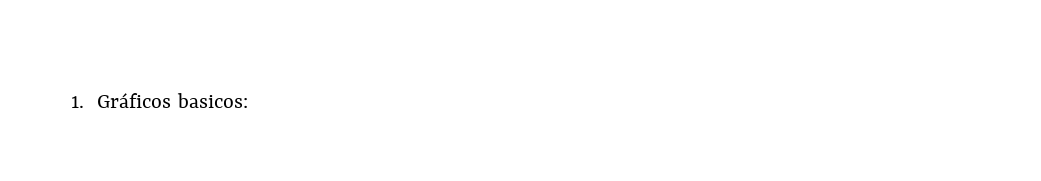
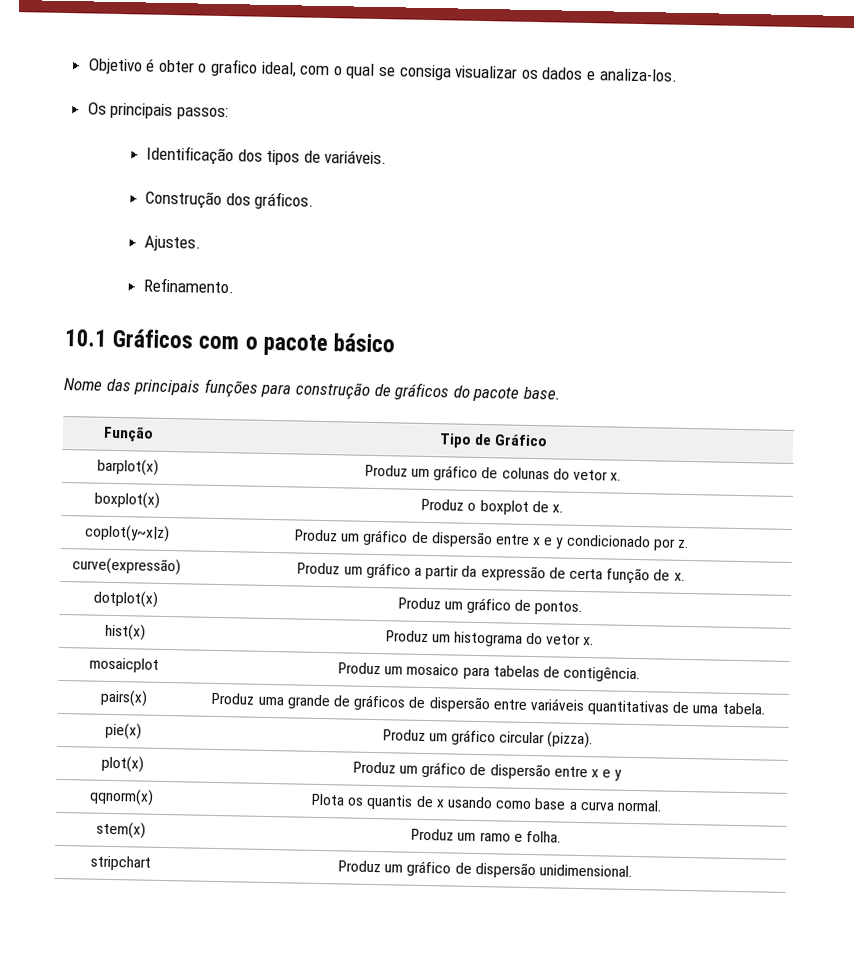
[71,93,248,108] 1. Gráficos basicos: -> [87,58,678,82] [87,102,229,121] [146,145,388,166] [145,190,315,210] [144,235,202,252] [143,277,235,294] [64,328,396,357] [63,378,560,402] [103,425,154,442] [438,433,549,448] [97,458,159,476] [364,464,622,481] [94,491,160,509] [421,498,563,515] [83,524,170,543] [293,529,690,551] [71,557,181,576] [297,562,685,585] [92,590,158,608] [397,597,583,616] [104,623,146,641] [385,630,595,647] [89,657,159,673] [337,662,641,683] [99,689,148,707] [211,692,765,716] [104,722,142,740] [382,729,594,749] [100,755,144,773] [352,761,623,781] [89,788,154,806] [311,793,662,812] [96,821,146,839] [411,828,561,843] [89,855,151,871] [338,860,632,879] Objetivo é obter o grafico ideal, com o qual se consiga visualizar os dados e analiza-los. // Os principais passos: // Identificação dos tipos de variáveis. // Construção dos gráficos. // Ajustes. // Refinamento. // 10.1 Gráficos com o pacote básico // Nome das principais funções para construção de gráficos do pacote base. // Função | Tipo de Gráfico // barplot(x) | Produz um gráfico de colunas do vetor x. // boxplot(x) | Produz o boxplot de x. // coplot(y~x|z) | Produz um gráfico de dispersão entre x e y condicionado por z. // curve(expressão) | Produz um gráfico a partir da expressão de certa função de x. // dotplot(x) | Produz um gráfico de pontos. // hist(x) | Produz um histograma do vetor x. // mosaicplot | Produz um mosaico para tabelas de contigência. // pairs(x) | Produz uma grande de gráficos de dispersão entre variáveis quantitativas de uma tabela. // pie(x) | Produz um gráfico circular (pizza). // plot(x) | Produz um gráfico de dispersão entre x e y // qqnorm(x) | Plota os quantis de x usando como base a curva normal. // stem(x) | Produz um ramo e folha. // stripchart | Produz um gráfico de dispersão unidimensional.

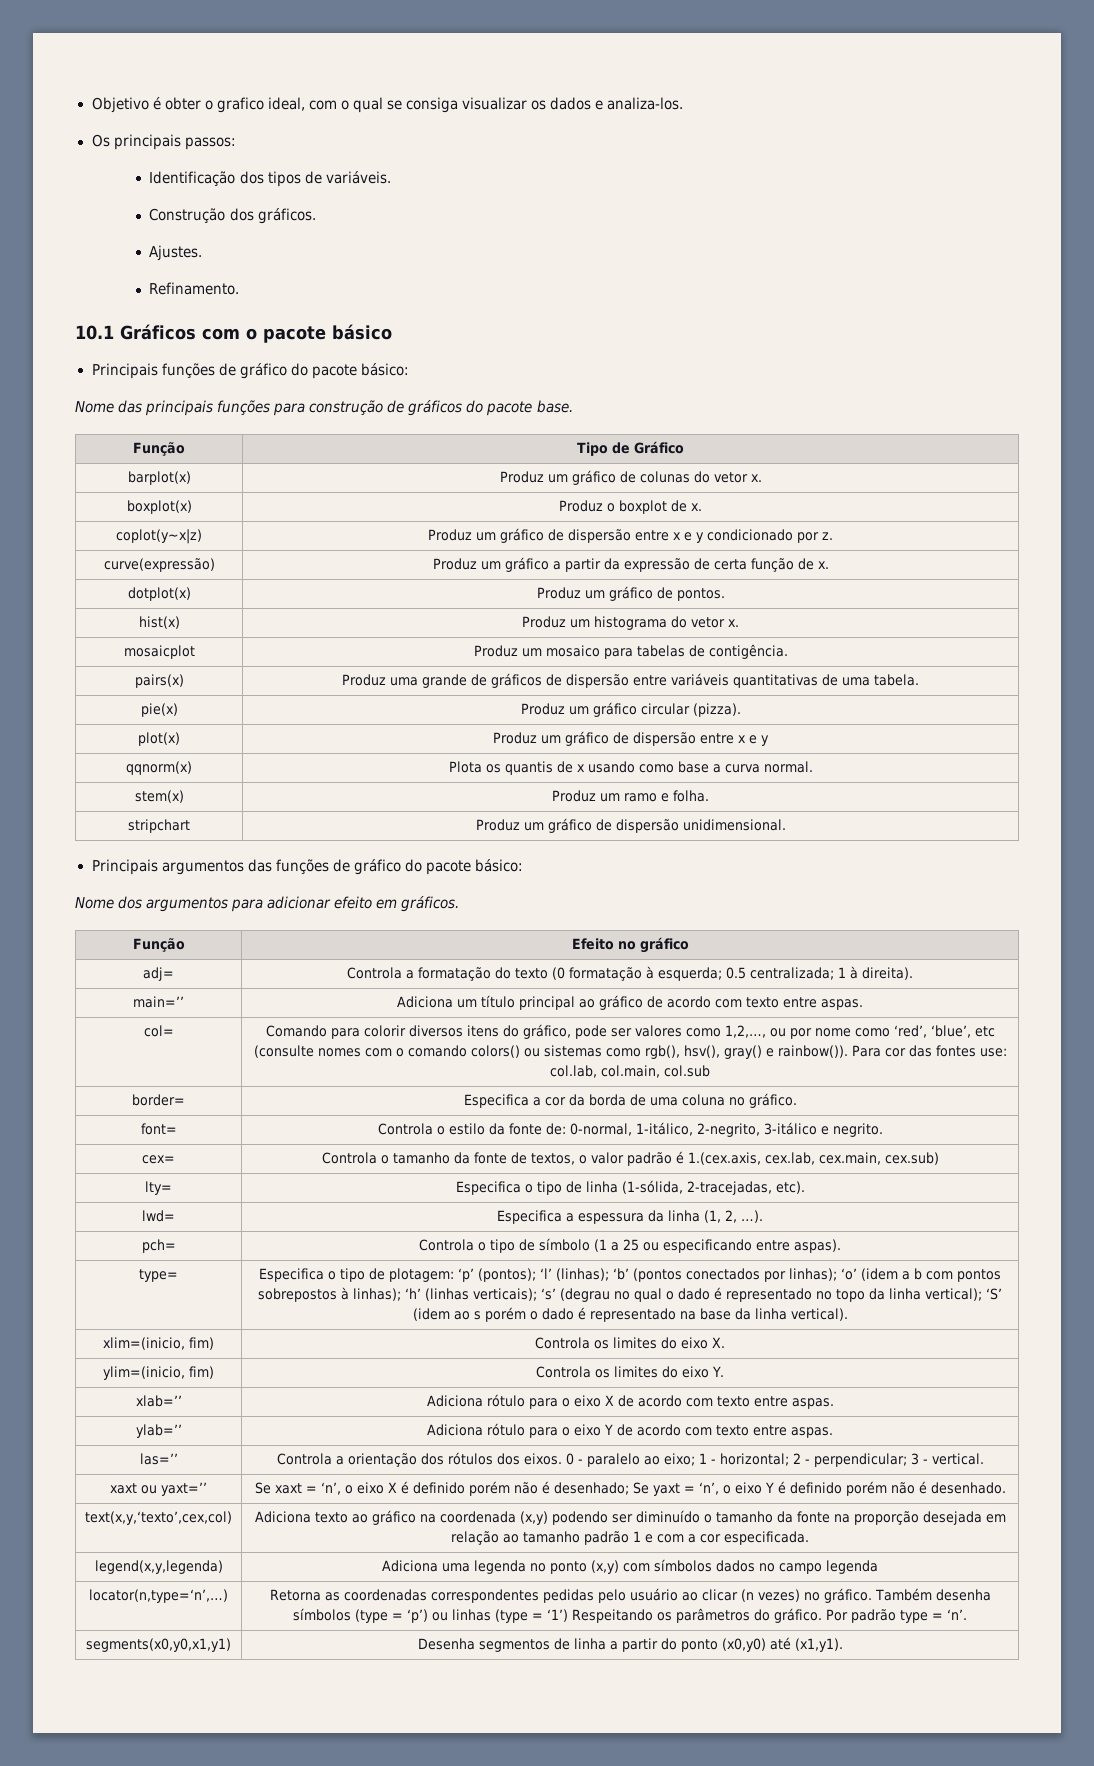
(396, 343) none -> [91,363,409,379] // Principais funções de gráfico do pacote básico:
(632, 870) none -> [91,859,523,875] [75,896,460,912] [132,938,185,952] [571,937,689,953] [143,967,174,981] [347,966,913,981] [133,996,184,1008] [397,995,863,1010] [143,1025,174,1037] [265,1024,995,1039] [253,1045,1007,1059] [550,1065,710,1078] [132,1094,185,1106] [463,1093,797,1108] [140,1123,177,1135] [377,1122,883,1137] [142,1155,175,1164] [321,1151,939,1166] [145,1181,172,1195] [455,1180,805,1195] [142,1210,175,1222] [497,1210,763,1224] [141,1239,176,1253] [419,1238,841,1253] [139,1269,178,1282] [259,1268,1001,1282] [258,1287,1002,1302] [412,1307,848,1322] [103,1337,214,1350] [535,1337,725,1349] [103,1366,214,1380] [535,1366,725,1378] [135,1395,182,1407] [426,1394,834,1409] [135,1424,182,1438] [427,1423,833,1438] [139,1453,178,1465] [276,1452,984,1467] [110,1482,207,1496] [254,1481,1006,1496] [85,1511,232,1525] [254,1510,1006,1525] [451,1531,809,1545] [94,1560,223,1574] [382,1559,878,1574] [89,1589,228,1603] [269,1588,991,1603] [293,1608,967,1623] [86,1638,231,1652] [417,1637,843,1652] // Principais argumentos das funções de gráfico do pacote básico: // Nome dos argumentos para adicionar efeito em gráficos. // Função | Efeito no gráfico // adj= | Controla a formatação do texto (0 formatação à esquerda; 0.5 centralizada; 1 à direita). // main=’’ | Adiciona um título principal ao gráfico de acordo com texto entre aspas. // col= | Comando para colorir diversos itens do gráfico, pode ser valores como 1,2,…, ou por nome como ‘red’, ‘blue’, etc (consulte nomes com o comando colors() ou sistemas como rgb(), hsv(), gray() e rainbow()). Para cor das fontes use: col.lab, col.main, col.sub // border= | Especifica a cor da borda de uma coluna no gráfico. // font= | Controla o estilo da fonte de: 0-normal, 1-itálico, 2-negrito, 3-itálico e negrito. // cex= | Controla o tamanho da fonte de textos, o valor padrão é 1.(cex.axis, cex.lab, cex.main, cex.sub) // lty= | Especifica o tipo de linha (1-sólida, 2-tracejadas, etc). // lwd= | Especifica a espessura da linha (1, 2, …). // pch= | Controla o tipo de símbolo (1 a 25 ou especificando entre aspas). // type= | Especifica o tipo de plotagem: ‘p’ (pontos); ‘l’ (linhas); ‘b’ (pontos conectados por linhas); ‘o’ (idem a b com pontos sobrepostos à linhas); ‘h’ (linhas verticais); ‘s’ (degrau no qual o dado é representado no topo da linha vertical); ‘S’ (idem ao s porém o dado é representado na base da linha vertical). // xlim=(inicio, fim) | Controla os limites do eixo X. // ylim=(inicio, fim) | Controla os limites do eixo Y. // xlab=’’ | Adiciona rótulo para o eixo X de acordo com texto entre aspas. // ylab=’’ | Adiciona rótulo para o eixo Y de acordo com texto entre aspas. // las=’’ | Controla a orientação dos rótulos dos eixos. 0 - paralelo ao eixo; 1 - horizontal; 2 - perpendicular; 3 - vertical. // xaxt ou yaxt=’’ | Se xaxt = ‘n’, o eixo X é definido porém não é desenhado; Se yaxt = ‘n’, o eixo Y é definido porém não é desenhado. // text(x,y,‘texto’,cex,col) | Adiciona texto ao gráfico na coordenada (x,y) podendo ser diminuído o tamanho da fonte na proporção desejada em relação ao tamanho padrão 1 e com a cor especificada. // legend(x,y,legenda) | Adiciona uma legenda no ponto (x,y) com símbolos dados no campo legenda // locator(n,type=‘n’,…) | Retorna as coordenadas correspondentes pedidas pelo usuário ao clicar (n vezes) no gráfico. Também desenha símbolos (type = ‘p’) ou linhas (type = ‘1’) Respeitando os parâmetros do gráfico. Por padrão type = ‘n’. // segments(x0,y0,x1,y1) | Desenha segmentos de linha a partir do ponto (x0,y0) até (x1,y1).

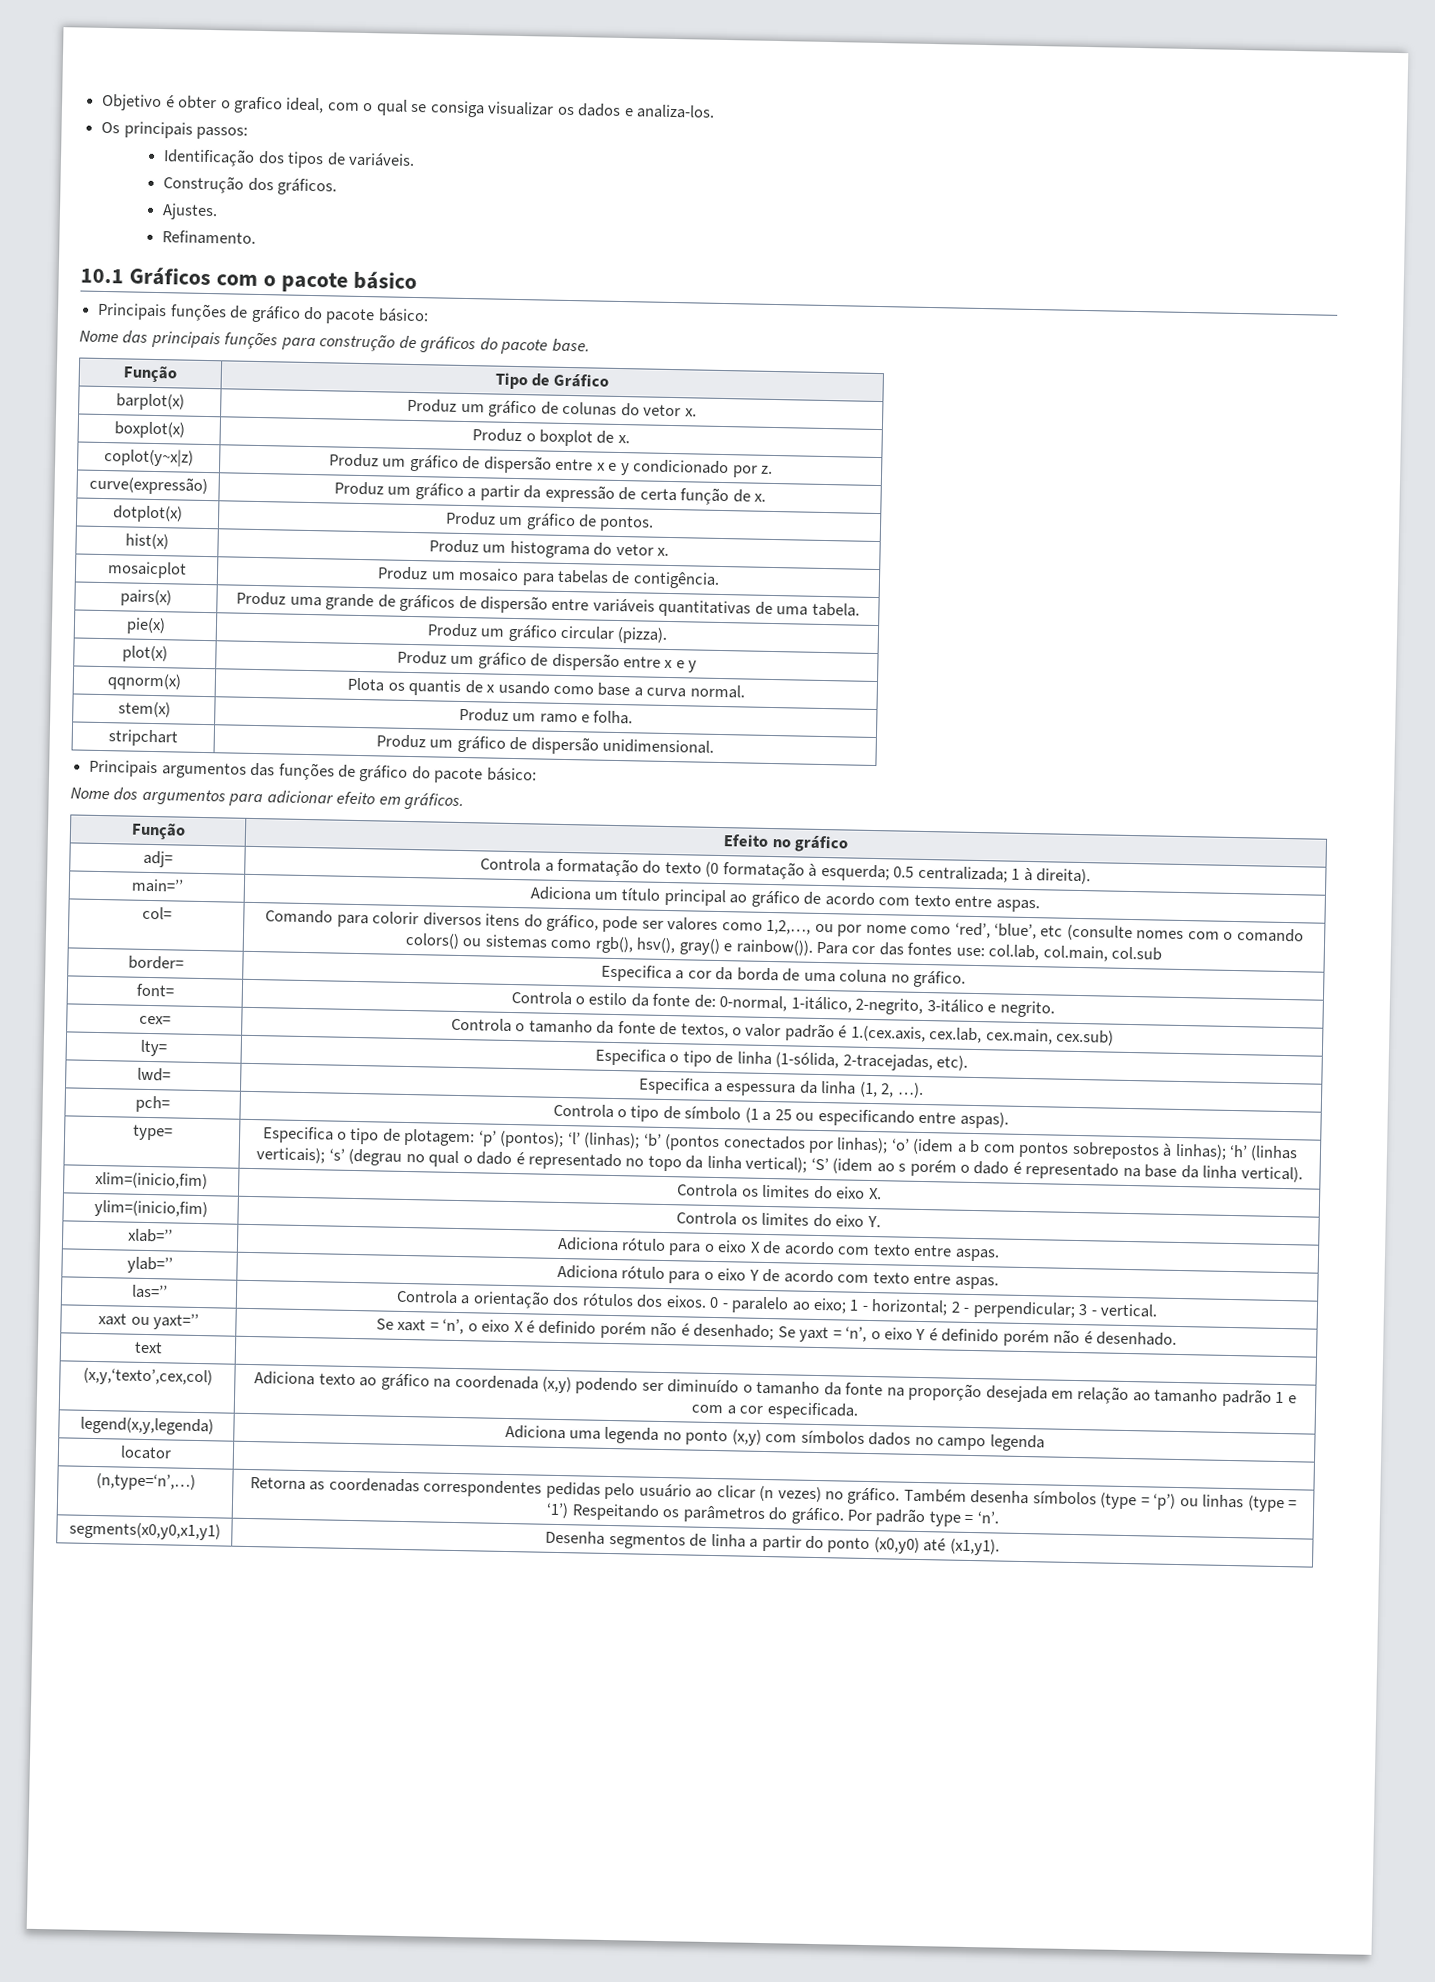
[103,1337,214,1350] xlim=(inicio, fim) -> [95,1171,208,1190] xlim=(inicio,fim)
[103,1366,214,1380] ylim=(inicio, fim) -> [93,1199,208,1219] ylim=(inicio,fim)
[85,1511,232,1525] text(x,y,‘texto’,cex,col) -> [133,1341,163,1354] [82,1367,213,1387] text | // (x,y,‘texto’,cex,col)
[89,1589,228,1603] locator(n,type=‘n’,…) -> [120,1445,172,1460] [95,1473,196,1491] locator | // (n,type=‘n’,…)

